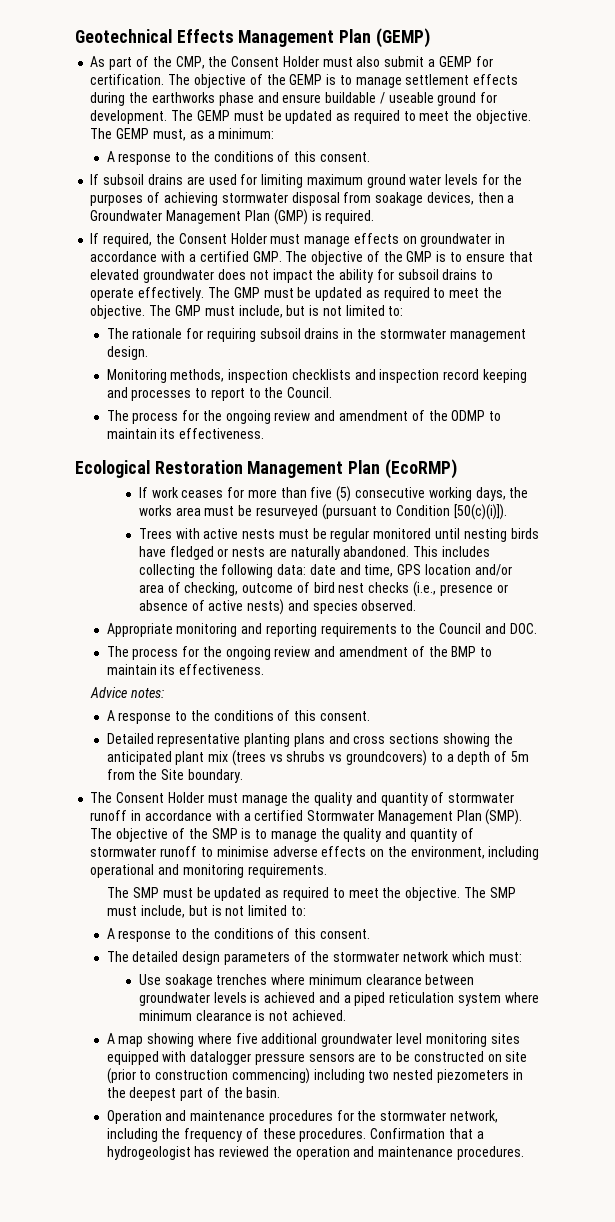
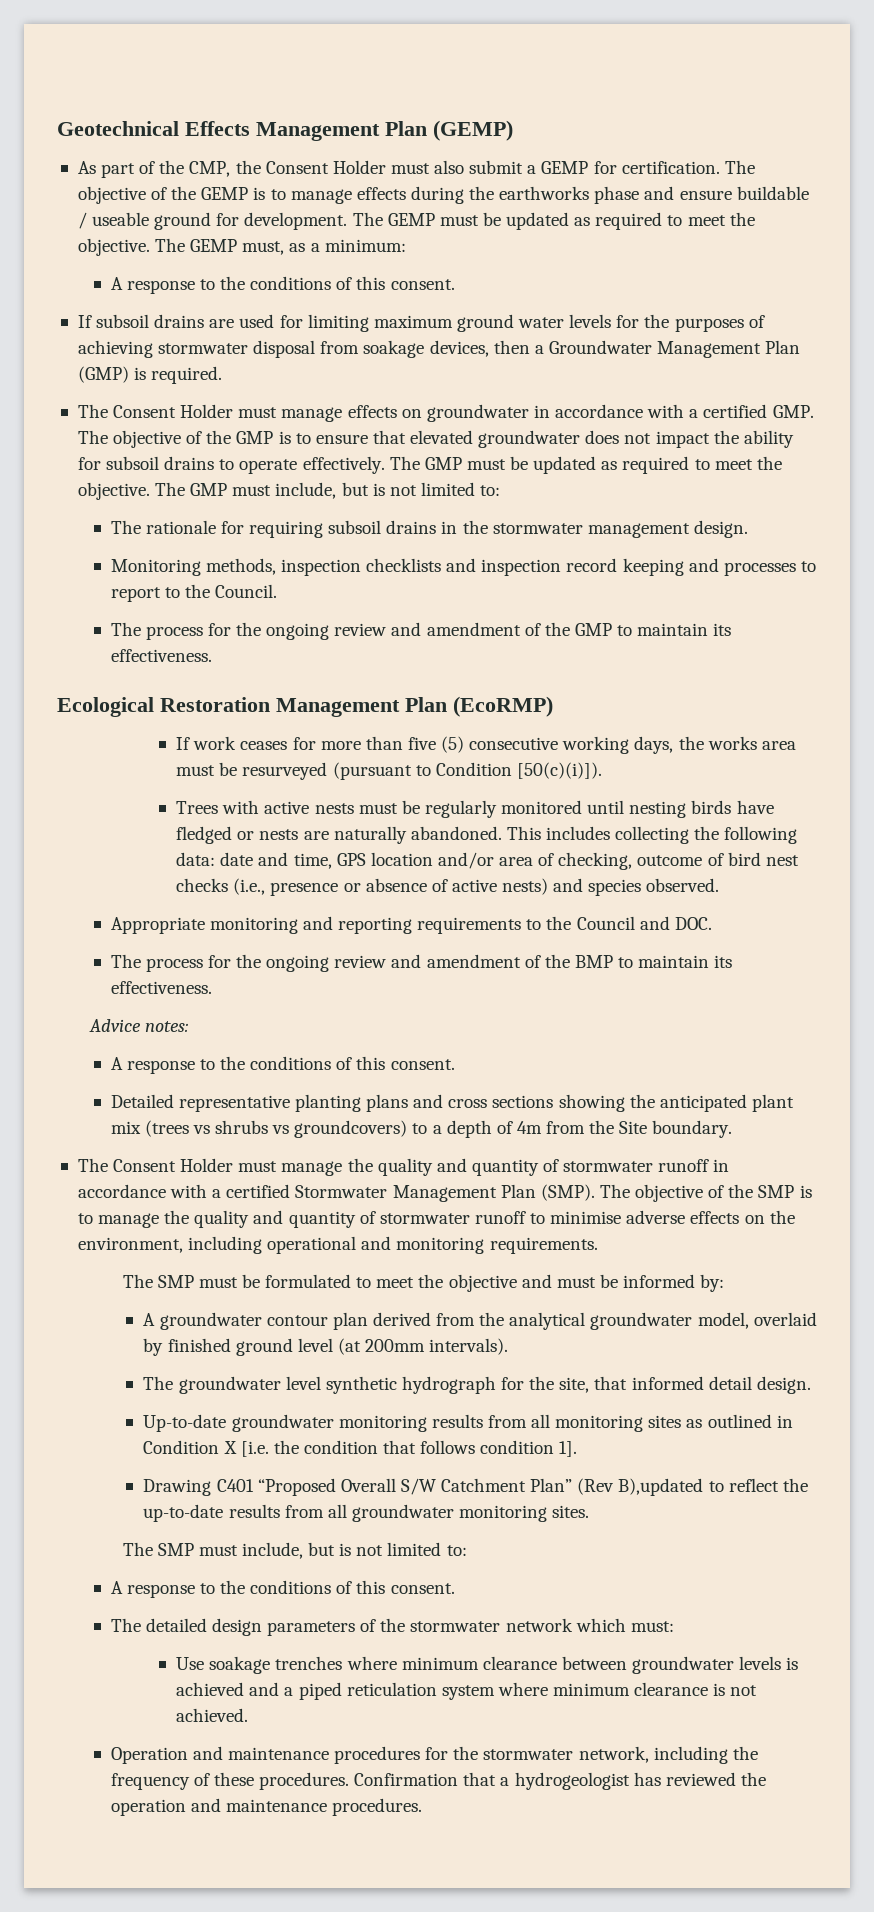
[405,74,470,85] settlement -> (352, 196) none
[90,233,175,247] If required, the -> [77,404,108,418] The
[451,410,486,421] ODMP -> [574,623,612,636] GMP
[330,528,370,542] regular -> [424,800,497,818] regularly
[510,751,529,762] 5m -> [516,1121,542,1134] 4m
[214,887,461,901] updated as required to meet the objective. -> [265,1274,725,1292] [143,1312,817,1330] [143,1338,509,1356] [143,1376,811,1394] [143,1414,793,1432] [143,1440,578,1457] [143,1478,808,1496] [143,1504,590,1522] formulated to meet the objective and must be informed by: // A groundwater contour plan derived from the analytical groundwater model, overlaid by finished ground level (at 200mm intervals). // The groundwater level synthetic hydrograph for the site, that informed detail design. // Up-to-date groundwater monitoring results from all monitoring sites as outlined in Condition X [i.e. the condition that follows condition 1]. // Drawing C401 “Proposed Overall S/W Catchment Plan” (Rev B),updated to reflect the up-to-date results from all groundwater monitoring sites. //
[106,1033,520,1047] [106,1051,528,1065] [106,1068,523,1084] [106,1087,281,1101] // A map showing where five additional groundwater level monitoring sites equipped with datalogger pressure sensors are to be constructed on site (prior to construction commencing) including two nested piezometers in the deepest part of the basin. -> (249, 1715) none

